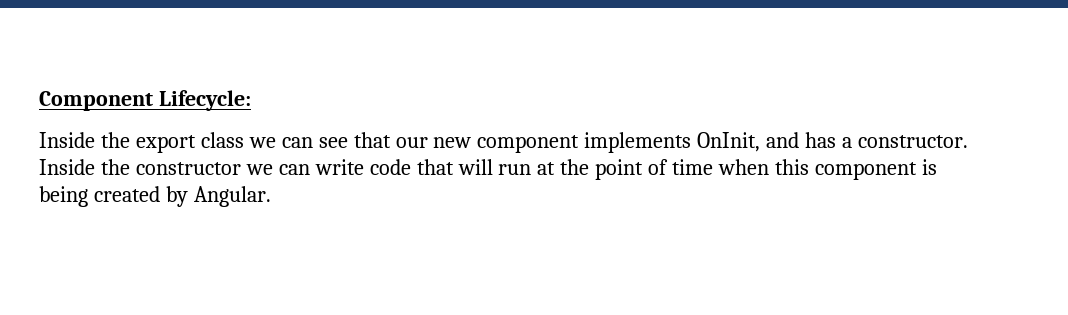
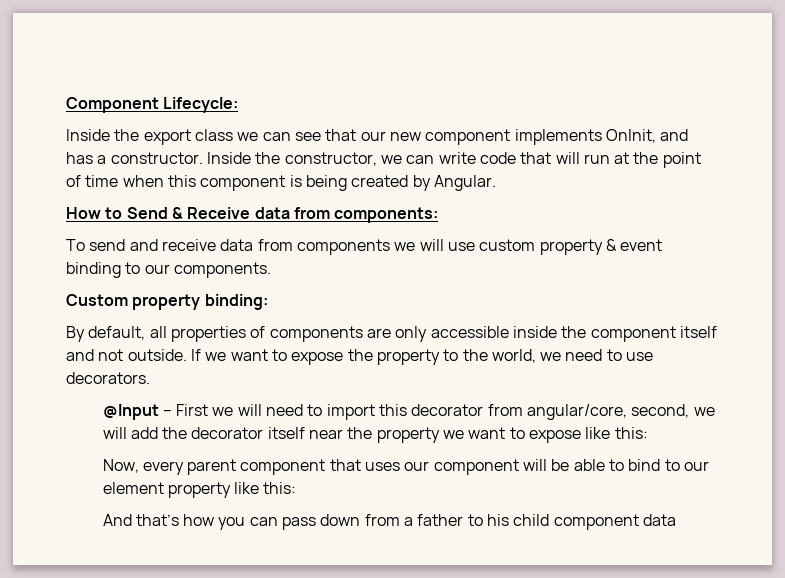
[135,162,241,175] constructor -> [284,152,377,166] constructor,
(271, 196) none -> [66,207,439,223] [66,239,663,255] [66,262,271,278] [66,294,268,310] [66,326,717,342] [66,349,654,365] [66,372,150,384] [102,404,715,420] [102,427,648,443] [102,459,709,475] [102,482,297,498] [102,514,676,530] // How to Send & Receive data from components: // To send and receive data from components we will use custom property & event binding to our components. // Custom property binding: // By default, all properties of components are only accessible inside the component itself and not outside. If we want to expose the property to the world, we need to use decorators. // @Input – First we will need to import this decorator from angular/core, second, we will add the decorator itself near the property we want to expose like this: // Now, every parent component that uses our component will be able to bind to our element property like this: // And that’s how you can pass down from a father to his child component data

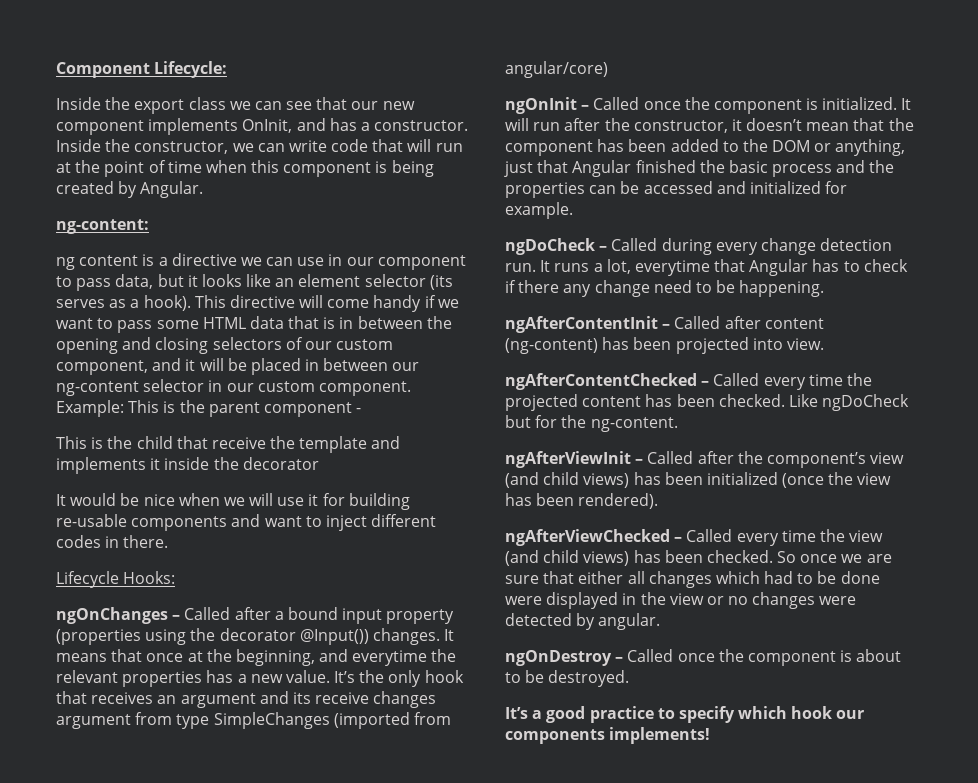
[66,207,439,223] [66,239,663,255] [66,262,271,278] [66,294,268,310] [66,326,717,342] [66,349,654,365] [66,372,150,384] [102,404,715,420] [102,427,648,443] [102,459,709,475] [102,482,297,498] [102,514,676,530] How to Send & Receive data from components: // To send and receive data from components we will use custom property & event binding to our components. // Custom property binding: // By default, all properties of components are only accessible inside the component itself and not outside. If we want to expose the property to the world, we need to use decorators. // @Input – First we will need to import this decorator from angular/core, second, we will add the decorator itself near the property we want to expose like this: // Now, every parent component that uses our component will be able to bind to our element property like this: // And that’s how you can pass down from a father to his child component data -> [56,219,149,234] [56,253,466,270] [56,274,453,291] [56,295,459,312] [56,316,452,333] [56,337,394,354] [56,358,420,375] [56,379,411,396] [56,400,362,417] [56,436,401,453] [56,457,319,474] [56,493,410,510] [56,514,437,531] [56,535,169,548] [56,571,176,588] [56,607,455,624] [56,628,455,645] [56,649,457,666] [56,670,464,687] [56,691,437,708] [56,712,451,729] [505,61,608,78] [505,97,912,114] [505,118,914,133] [505,139,906,156] [504,160,895,177] [505,181,848,198] [505,202,573,219] [505,238,893,255] [505,259,908,276] [505,280,825,297] [505,316,824,333] [505,337,824,354] [505,373,872,390] [505,394,910,411] [505,415,678,432] [505,451,905,468] [505,472,892,488] [505,493,659,509] [505,529,884,546] [505,550,892,566] [505,571,880,588] [505,592,857,609] [505,613,661,630] [505,649,902,666] [505,670,630,687] [505,706,865,723] [505,727,711,744] ng-content: // ng content is a directive we can use in our component to pass data, but it looks like an element selector (its serves as a hook). This directive will come handy if we want to pass some HTML data that is in between the opening and closing selectors of our custom component, and it will be placed in between our ng-content selector in our custom component. Example: This is the parent component - // This is the child that receive the template and implements it inside the decorator // It would be nice when we will use it for building re-usable components and want to inject different codes in there. // Lifecycle Hooks: // ngOnChanges – Called after a bound input property (properties using the decorator @Input()) changes. It means that once at the beginning, and everytime the relevant properties has a new value. It’s the only hook that receives an argument and its receive changes argument from type SimpleChanges (imported from angular/core) // ngOnInit – Called once the component is initialized. It will run after the constructor, it doesn’t mean that the component has been added to the DOM or anything, just that Angular finished the basic process and the properties can be accessed and initialized for example. // ngDoCheck – Called during every change detection run. It runs a lot, everytime that Angular has to check if there any change need to be happening. // ngAfterContentInit – Called after content (ng-content) has been projected into view. // ngAfterContentChecked – Called every time the projected content has been checked. Like ngDoCheck but for the ng-content. // ngAfterViewInit – Called after the component’s view (and child views) has been initialized (once the view has been rendered). // ngAfterViewChecked – Called every time the view (and child views) has been checked. So once we are sure that either all changes which had to be done were displayed in the view or no changes were detected by angular. // ngOnDestroy – Called once the component is about to be destroyed. // It’s a good practice to specify which hook our components implements!

